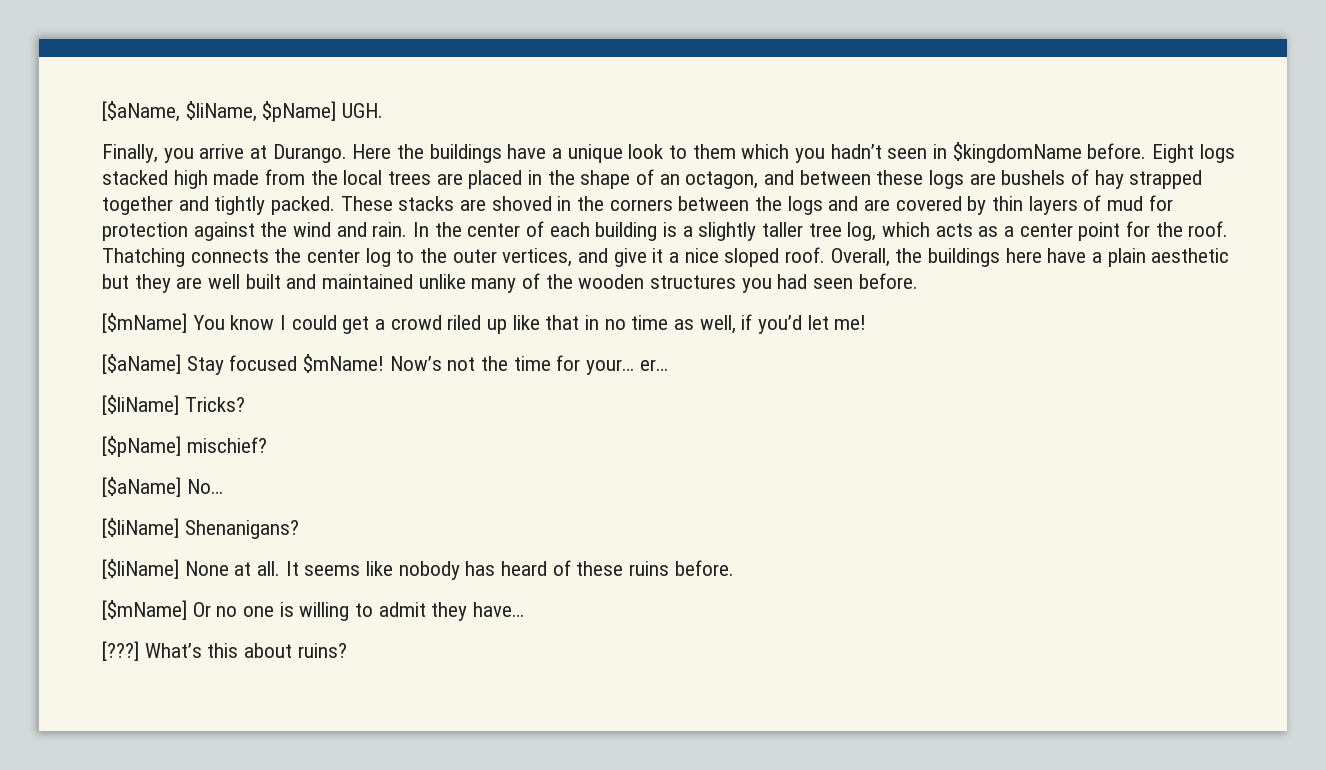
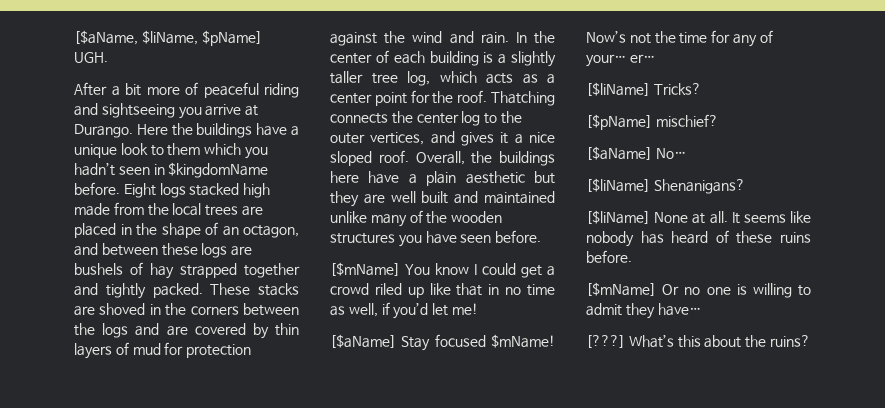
[102,144,158,163] Finally, -> [74,82,299,98] [74,103,175,118] After a bit more of peaceful riding and sightseeing
[613,248,647,267] give -> [461,132,494,146] gives
[777,274,808,289] had -> [425,231,457,244] have
(581, 363) none -> [732,30,773,47] any of
(293, 650) none -> [745,335,767,348] the

